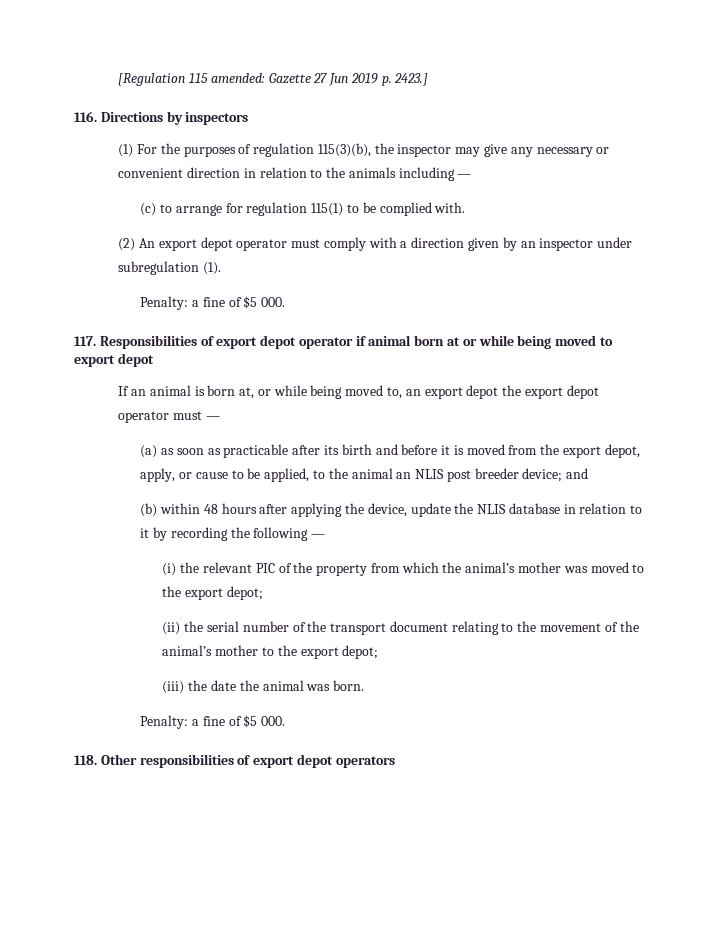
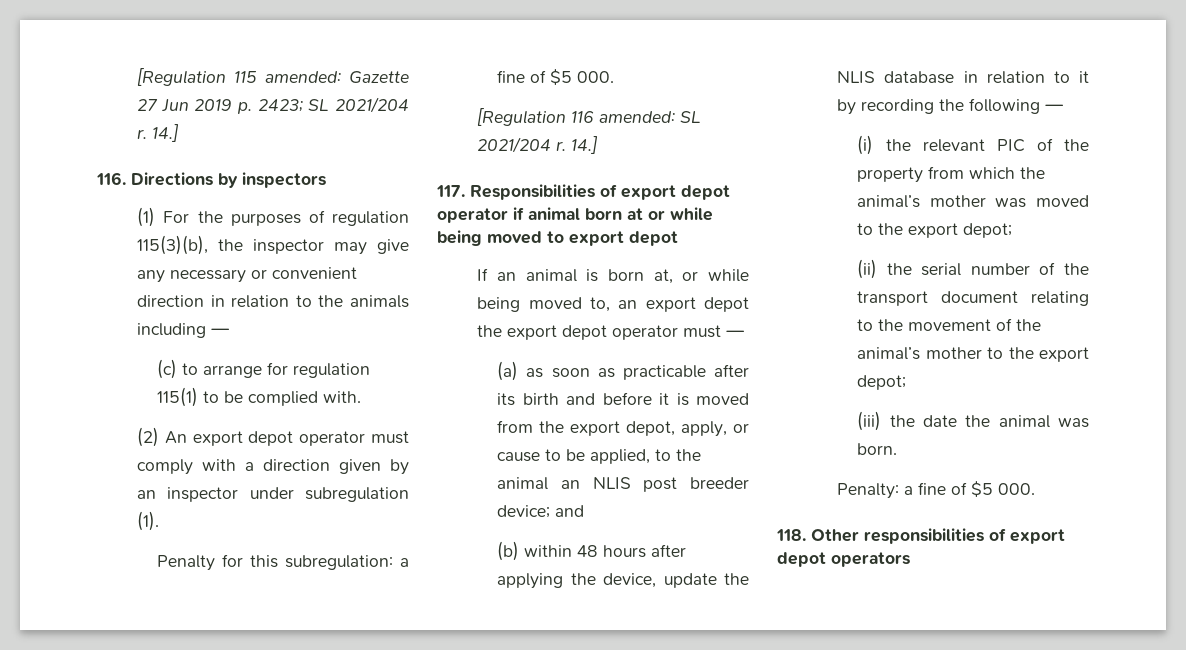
[394,73,429,86] 2423.] -> [257,97,409,113] [137,124,180,142] 2423; SL 2021/204 r. 14.]
[140,296,286,310] Penalty: a fine of $5 000. -> [157,554,410,571] [497,69,615,86] [477,108,702,126] [477,136,599,154] Penalty for this subregulation: a fine of $5 000. // [Regulation 116 amended: SL 2021/204 r. 14.]

